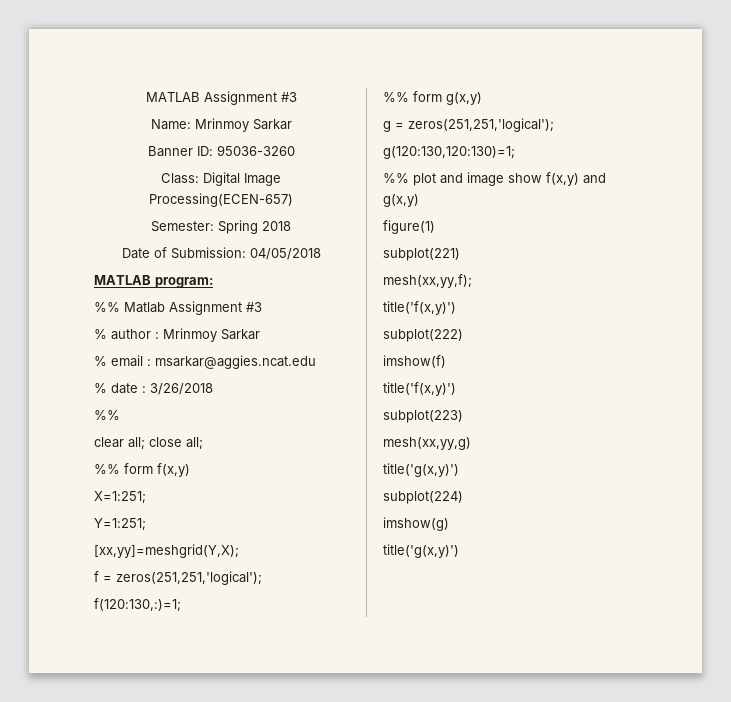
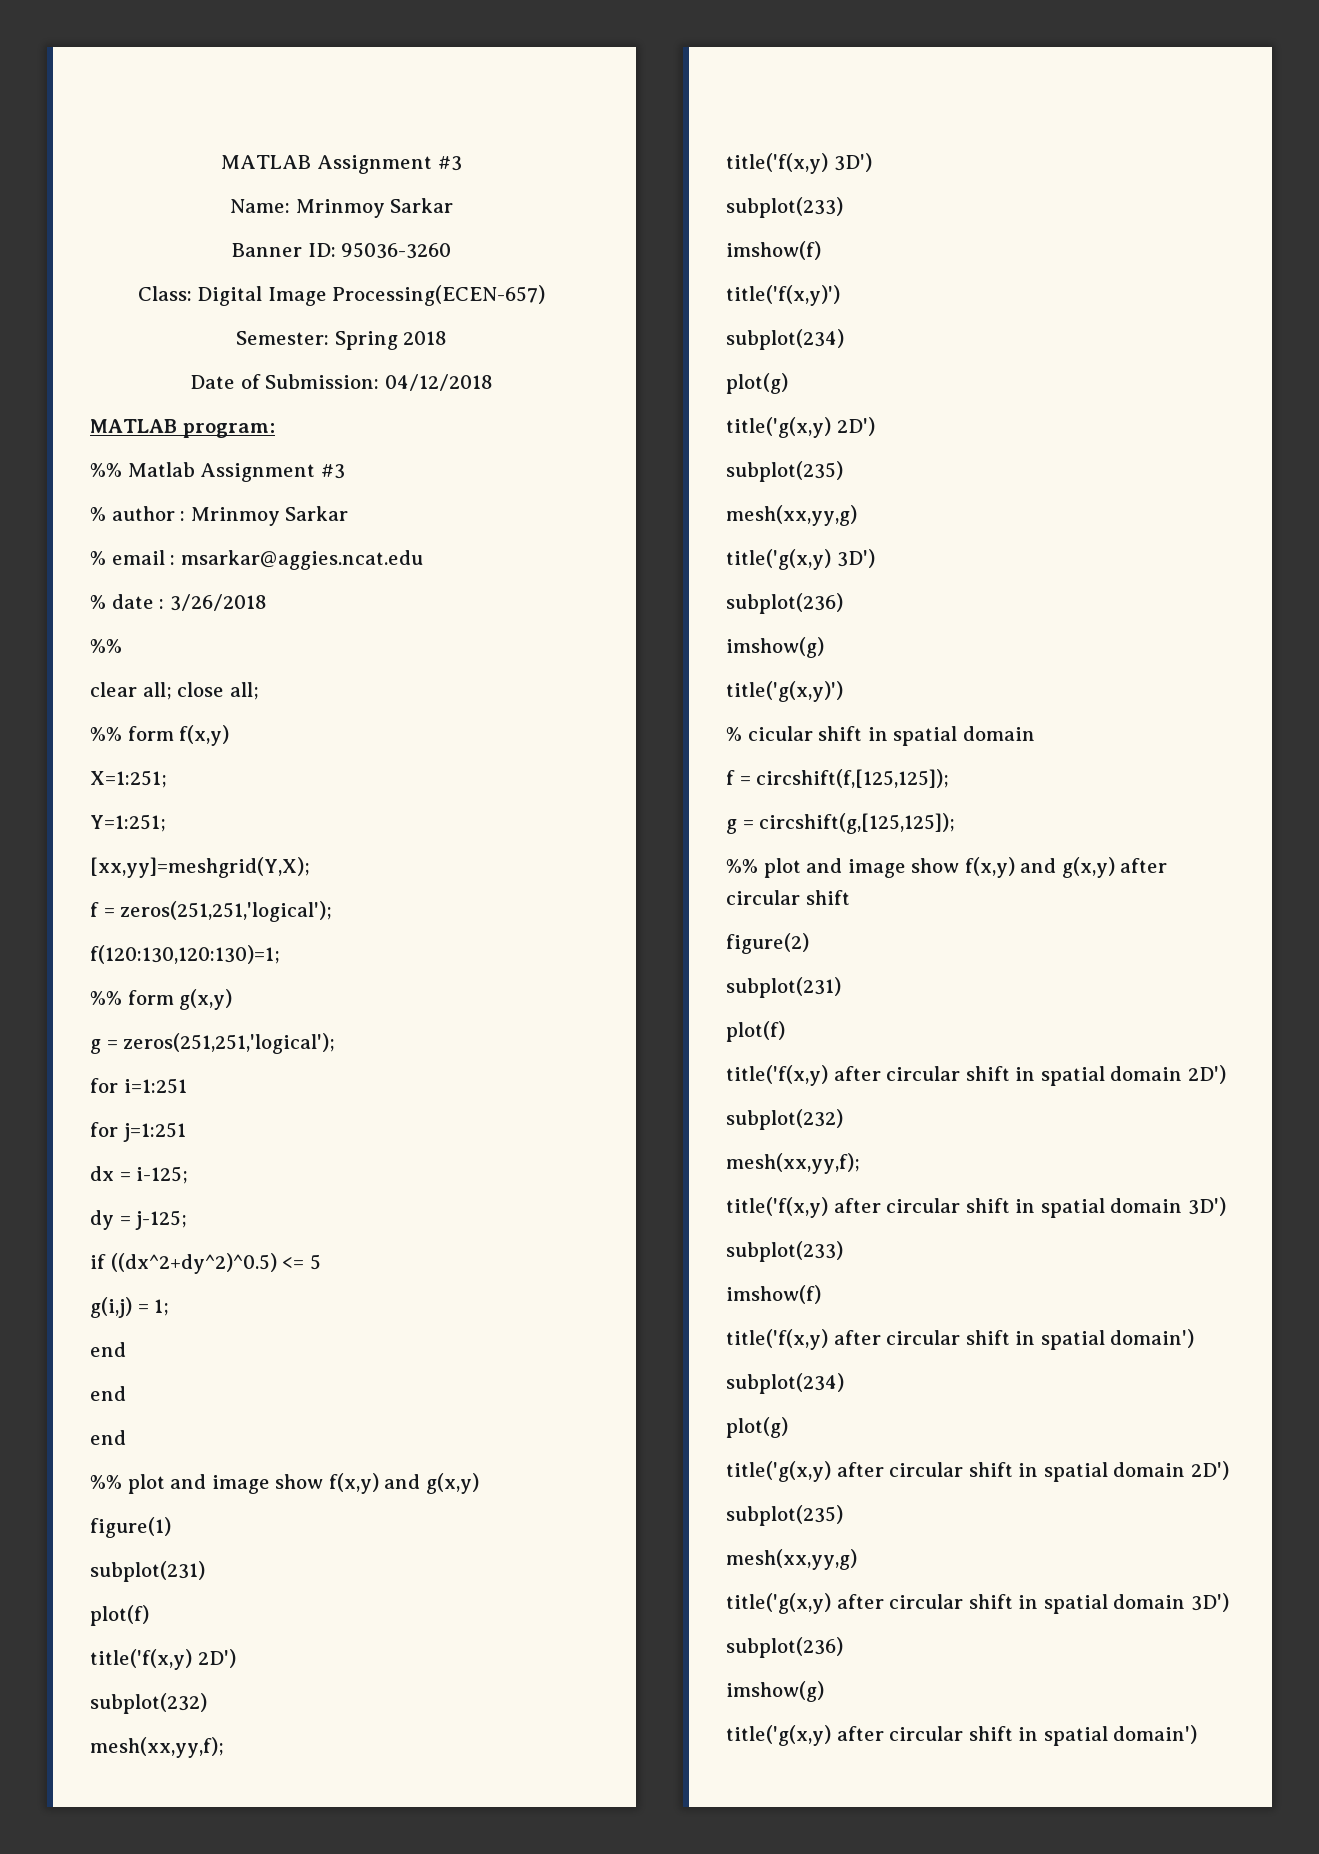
[249,248,321,260] 04/05/2018 -> [384,374,493,391] 04/12/2018
[94,598,181,612] f(120:130,:)=1; -> [90,945,280,964] f(120:130,120:130)=1;
[383,146,515,159] g(120:130,120:130)=1; -> [90,1078,187,1094] [90,1122,186,1142] [90,1166,189,1184] [90,1210,188,1230] [90,1253,321,1274] [90,1297,170,1318] [90,1342,126,1357] [90,1386,126,1401] [90,1430,126,1445] for i=1:251 // for j=1:251 // dx = i-125; // dy = j-125; // if ((dx^2+dy^2)^0.5) <= 5 // g(i,j) = 1; // end // end // end
[383,248,460,261] [383,274,472,288] [383,301,456,315] [383,329,463,342] [383,355,446,368] [383,382,456,396] [383,410,463,423] [383,437,471,450] [383,463,459,477] [383,491,463,504] [383,517,449,531] [383,544,459,558] subplot(221) // mesh(xx,yy,f); // title('f(x,y)') // subplot(222) // imshow(f) // title('f(x,y)') // subplot(223) // mesh(xx,yy,g) // title('g(x,y)') // subplot(224) // imshow(g) // title('g(x,y)') -> [90,1561,205,1582] [90,1605,149,1626] [90,1649,236,1670] [90,1693,207,1714] [90,1737,224,1758] [726,153,872,174] [726,197,843,218] [726,241,821,260] [726,285,840,306] [726,329,844,350] [726,373,788,394] [726,417,875,438] [726,461,843,482] [726,505,857,526] [726,549,875,570] [726,593,843,614] [726,637,824,658] [726,681,843,702] [726,726,1035,746] [726,769,950,788] [726,813,956,834] [726,857,1168,878] [726,890,850,905] [726,933,809,954] [726,977,841,998] [726,1021,785,1042] [726,1065,1226,1086] [726,1109,843,1130] [726,1153,860,1174] [726,1197,1226,1218] [726,1241,843,1262] [726,1285,821,1304] [726,1329,1195,1350] [726,1373,844,1394] [726,1417,788,1438] [726,1461,1229,1482] [726,1505,843,1526] [726,1549,857,1570] [726,1593,1229,1614] [726,1637,843,1658] [726,1681,824,1702] [726,1725,1198,1746] subplot(231) // plot(f) // title('f(x,y) 2D') // subplot(232) // mesh(xx,yy,f); // title('f(x,y) 3D') // subplot(233) // imshow(f) // title('f(x,y)') // subplot(234) // plot(g) // title('g(x,y) 2D') // subplot(235) // mesh(xx,yy,g) // title('g(x,y) 3D') // subplot(236) // imshow(g) // title('g(x,y)') // % cicular shift in spatial domain // f = circshift(f,[125,125]); // g = circshift(g,[125,125]); // %% plot and image show f(x,y) and g(x,y) after circular shift // figure(2) // subplot(231) // plot(f) // title('f(x,y) after circular shift in spatial domain 2D') // subplot(232) // mesh(xx,yy,f); // title('f(x,y) after circular shift in spatial domain 3D') // subplot(233) // imshow(f) // title('f(x,y) after circular shift in spatial domain') // subplot(234) // plot(g) // title('g(x,y) after circular shift in spatial domain 2D') // subplot(235) // mesh(xx,yy,g) // title('g(x,y) after circular shift in spatial domain 3D') // subplot(236) // imshow(g) // title('g(x,y) after circular shift in spatial domain')

